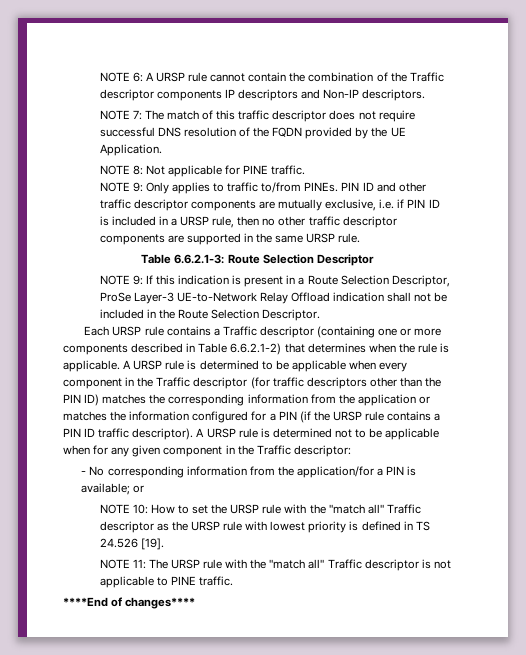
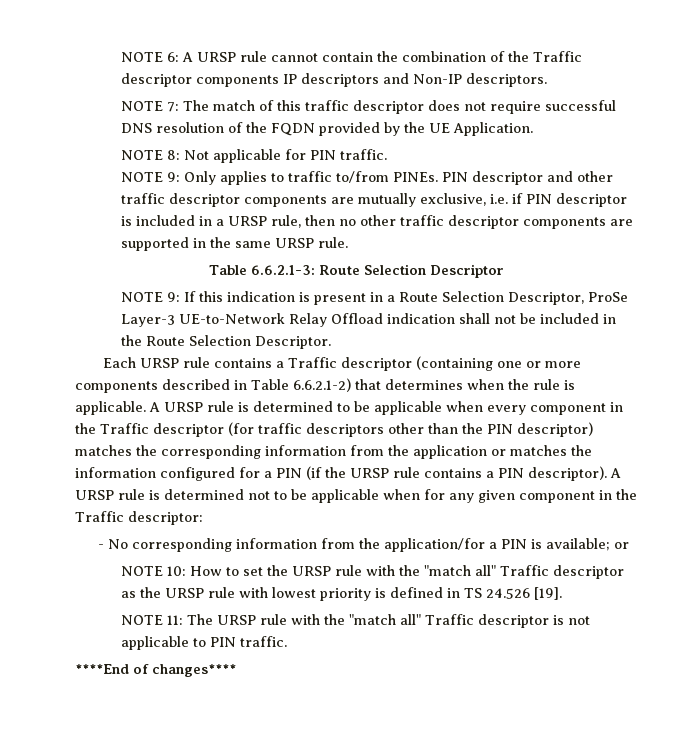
[243,165,269,174] PINE -> [309,150,336,160] PIN
[362,182,374,191] ID -> [471,171,543,185] descriptor
[428,199,440,208] ID -> [555,193,627,207] descriptor
[84,394,100,406] ID) -> [517,422,593,437] descriptor)
[84,428,130,438] ID traffic -> (524, 473) none
[170,576,196,585] PINE -> [209,637,236,647] PIN

